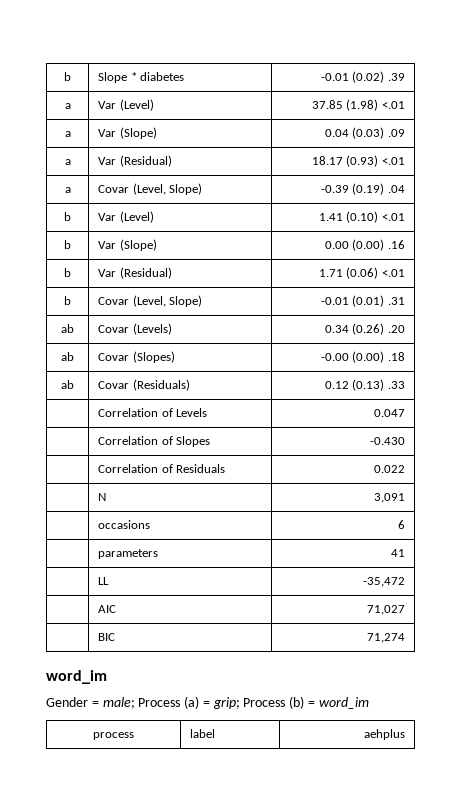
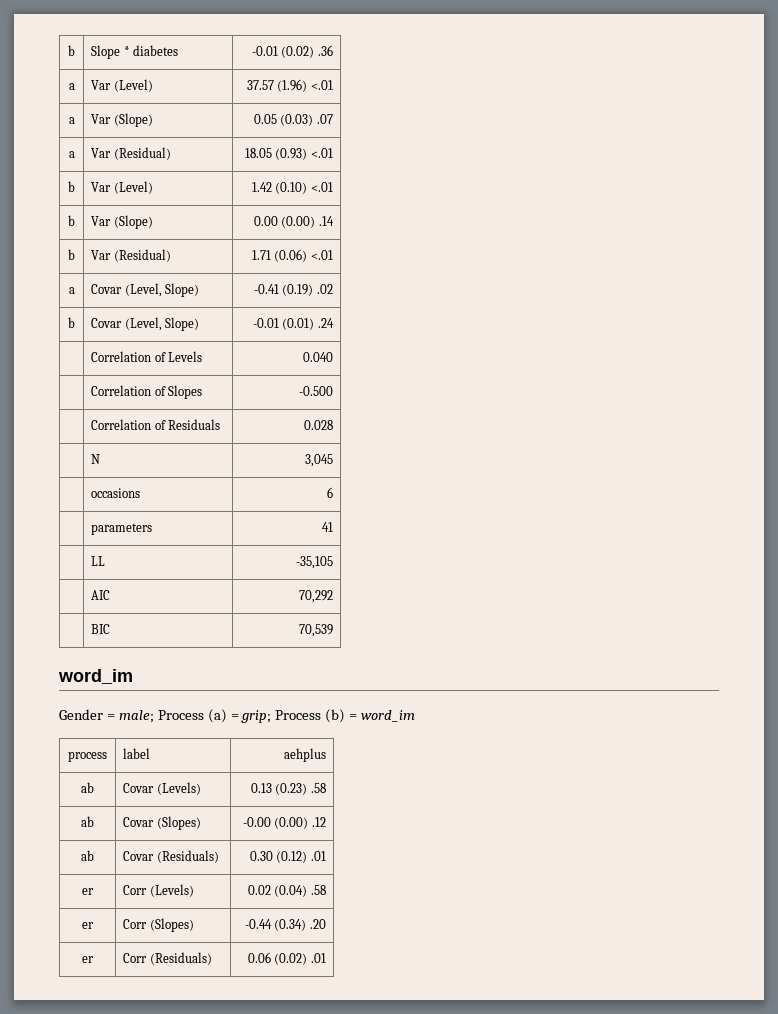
[387,73,405,81] .39 -> [317,45,333,56] .36
[311,99,379,111] 37.85 (1.98) -> [246,79,308,92] 37.57 (1.96)
[324,127,405,139] 0.04 (0.03) .09 -> [253,114,333,126] 0.05 (0.03) .07
[311,156,343,165] 18.17 -> [244,148,272,158] 18.05
[64,187,71,193] [98,183,203,195] [320,183,405,195] // a | Covar (Level, Slope) | -0.39 (0.19) .04 -> (333, 153) none
[318,213,343,221] 1.41 -> [251,182,272,192] 1.42
[387,240,405,249] .16 -> [318,216,334,226] .14
(405, 273) none -> [68,287,75,294] [91,283,200,297] [253,284,333,296] // a | Covar (Level, Slope) | -0.41 (0.19) .02
[387,297,405,305] [61,324,74,333] [98,323,172,335] [324,323,405,335] [61,352,74,361] [98,351,175,363] [320,351,405,363] [61,380,74,389] [98,379,190,391] [324,379,405,391] .31 // ab | Covar (Levels) | 0.34 (0.26) .20 // ab | Covar (Slopes) | -0.00 (0.00) .18 // ab | Covar (Residuals) | 0.12 (0.13) .33 -> [317,318,334,328] .24
[373,409,405,417] 0.047 -> [302,352,333,362] 0.040
[369,437,405,445] -0.430 -> [298,386,333,396] -0.500
[373,465,405,473] 0.022 -> [303,420,333,430] 0.028
[373,493,405,503] 3,091 -> [304,454,333,467] 3,045
[362,577,405,587] -35,472 -> [295,556,333,569] -35,105
[366,605,405,615] 71,027 -> [298,590,333,603] 70,292
[366,633,405,643] 71,274 -> [298,624,333,637] 70,539
(405, 734) none -> [81,782,94,793] [123,782,201,795] [250,783,326,795] [81,816,94,827] [123,816,201,830] [242,817,326,829] [81,850,94,861] [123,850,219,863] [249,851,326,863] [82,888,94,895] [123,884,194,897] [247,885,326,897] [82,922,94,929] [123,918,194,932] [244,919,326,931] [82,956,94,963] [123,952,212,965] [247,952,326,965] // ab | Covar (Levels) | 0.13 (0.23) .58 // ab | Covar (Slopes) | -0.00 (0.00) .12 // ab | Covar (Residuals) | 0.30 (0.12) .01 // er | Corr (Levels) | 0.02 (0.04) .58 // er | Corr (Slopes) | -0.44 (0.34) .20 // er | Corr (Residuals) | 0.06 (0.02) .01

